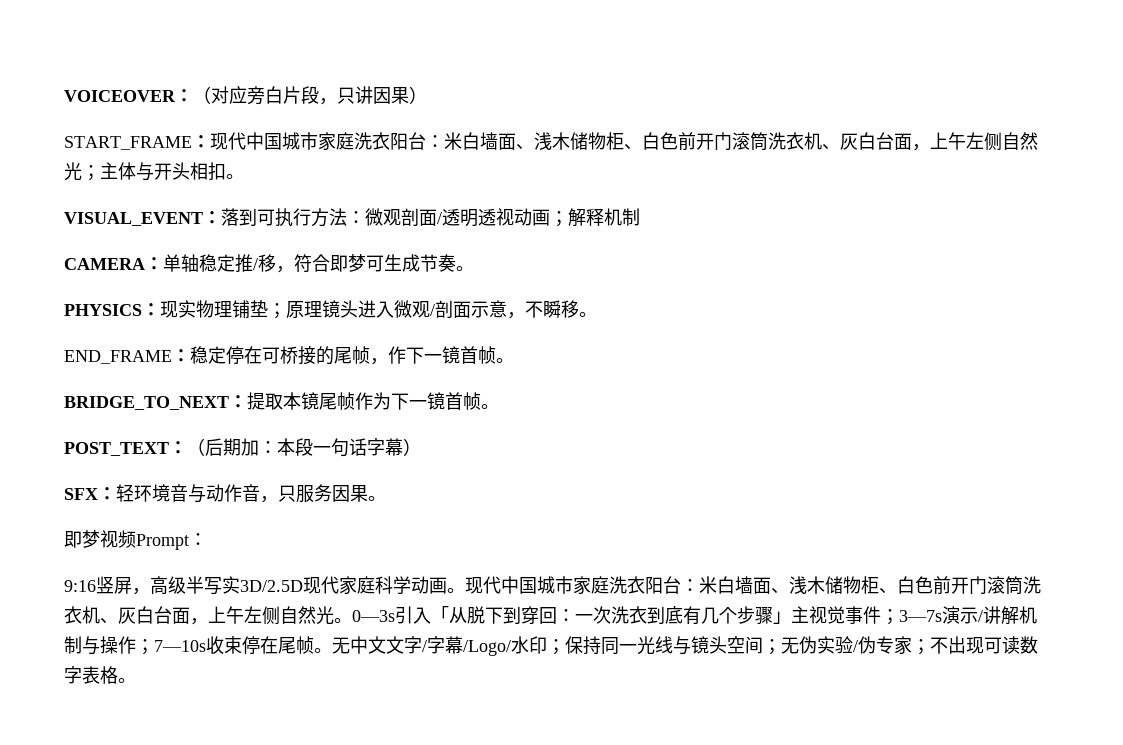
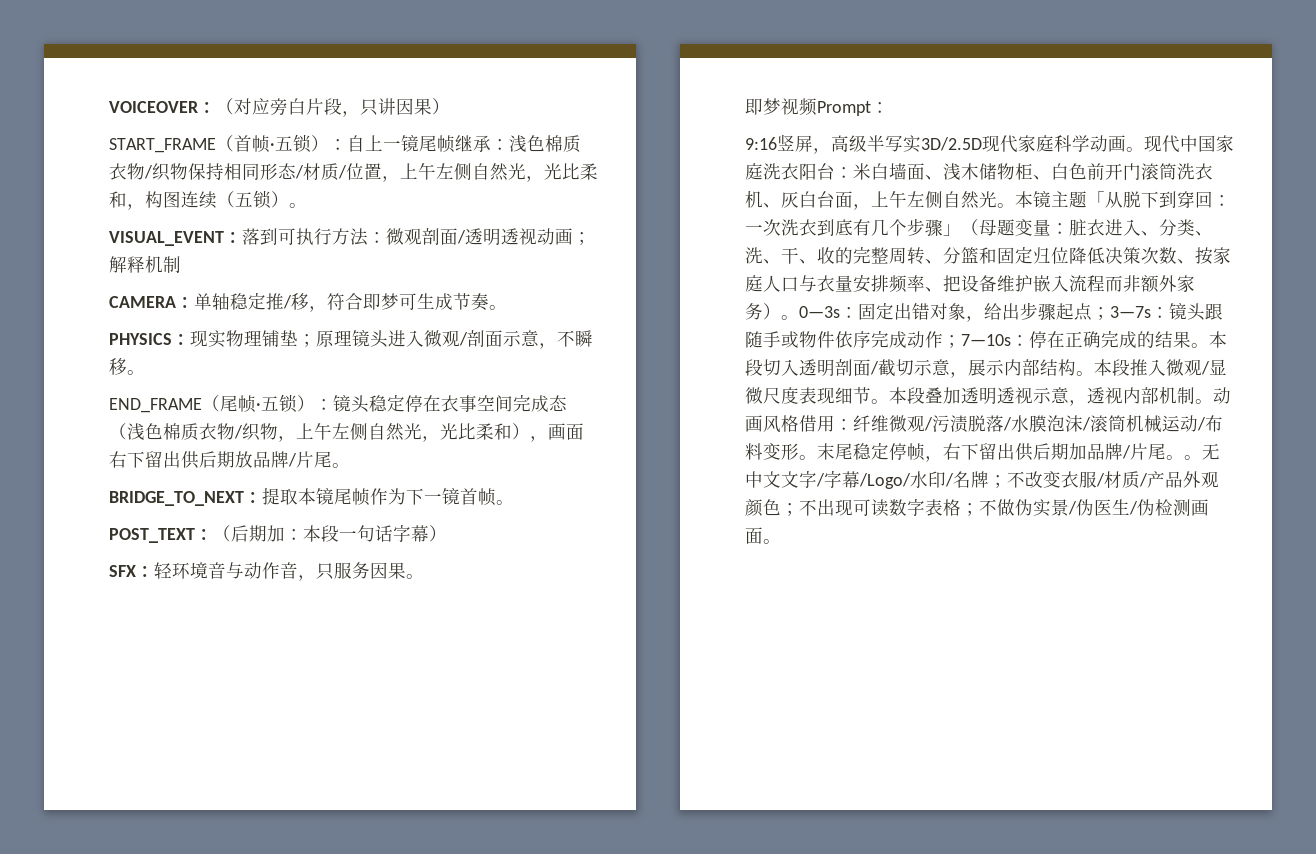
[192,132,1038,151] [64,162,226,181] ：现代中国城市家庭洗衣阳台：米白墙面、浅木储物柜、白色前开门滚筒洗衣机、灰白台面，上午左侧自然光；主体与开头相扣 -> [216,134,581,153] [109,163,598,182] [109,190,289,210] （首帧·五锁）：自上一镜尾帧继承：浅色棉质衣物/织物保持相同形态/材质/位置，上午左侧自然光，光比柔和，构图连续（五锁）
[172,346,496,365] ：稳定停在可桥接的尾帧，作下一镜首帧 -> [202,394,567,413] [109,423,584,442] [109,451,332,469] （尾帧·五锁）：镜头稳定停在衣事空间完成态（浅色棉质衣物/织物，上午左侧自然光，光比柔和），画面右下留出供后期放品牌/片尾
[537,576,573,594] 城市 -> (1216, 143) none
[352,606,431,624] 0—3s引入 -> [1015,190,1087,208] 本镜主题
[791,606,1037,625] [64,636,314,655] 主视觉事件；3—7s演示/讲解机制与操作；7—10s收束停在尾帧 -> [961,219,1213,236] [745,246,1231,265] [745,274,1195,293] [745,302,1223,322] [745,330,1227,348] [745,359,1227,378] [745,386,1231,406] [745,414,1223,433] [745,442,1184,462] （母题变量：脏衣进入、分类、洗、干、收的完整周转、分篮和固定归位降低决策次数、按家庭人口与衣量安排频率、把设备维护嵌入流程而非额外家务）。0—3s：固定出错对象，给出步骤起点；3—7s：镜头跟随手或物件依序完成动作；7—10s：停在正确完成的结果。本段切入透明剖面/截切示意，展示内部结构。本段推入微观/显微尺度表现细节。本段叠加透明透视示意，透视内部机制。动画风格借用：纤维微观/污渍脱落/水膜泡沫/滚筒机械运动/布料变形。末尾稳定停帧，右下留出供后期加品牌/片尾。
[547,636,912,655] ；保持同一光线与镜头空间；无伪实验/伪专家 -> [945,471,1219,489] [745,499,781,517] /名牌；不改变衣服/材质/产品外观颜色
(118, 675) none -> [961,499,1209,517] [745,527,763,544] ；不做伪实景/伪医生/伪检测画面

